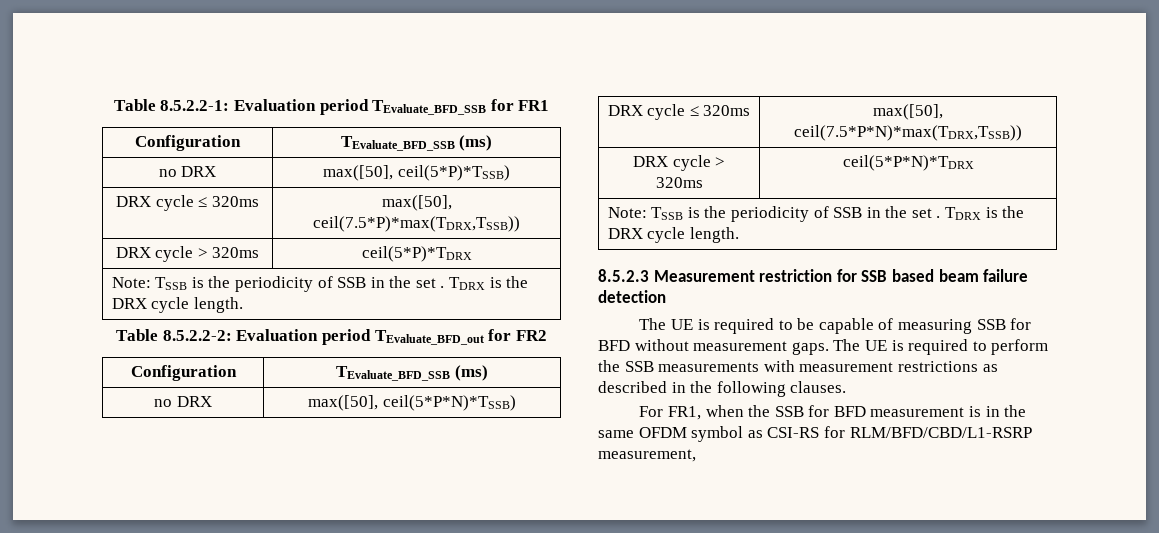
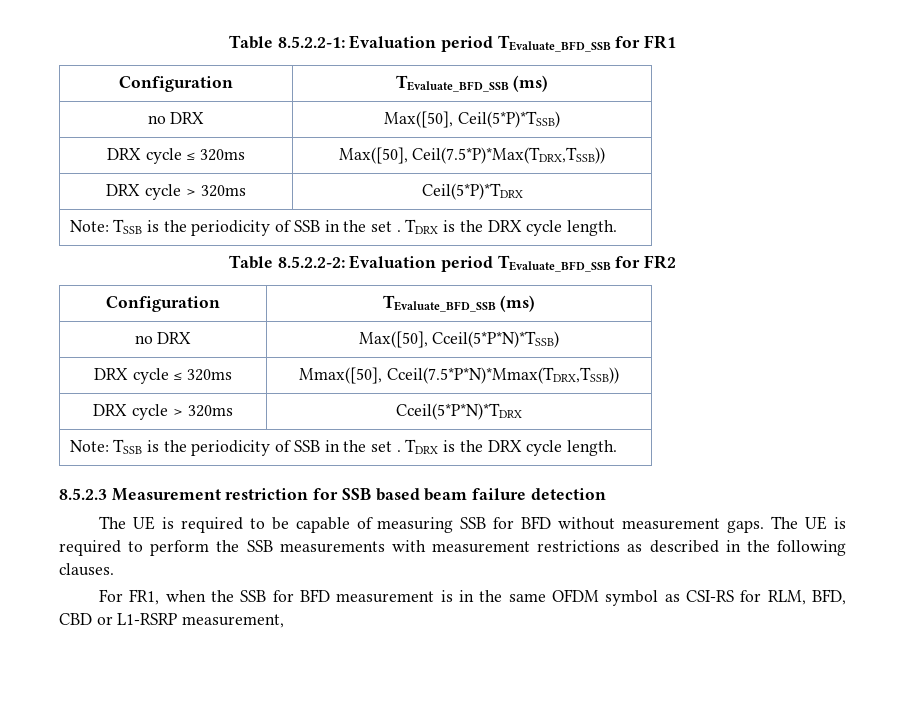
[323,165,510,181] [116,195,259,211] [381,195,452,211] [313,216,520,232] [115,246,260,262] [361,246,472,262] max([50], ceil(5*P)*TSSB) // DRX cycle ≤ 320ms | max([50], ceil(7.5*P)*max(TDRX,TSSB)) // DRX cycle > 320ms | ceil(5*P)*TDRX -> [384,111,560,128] [106,148,246,164] [338,147,606,164] [106,184,246,200] [421,183,523,200] Max([50], Ceil(5*P)*TSSB) // DRX cycle ≤ 320ms | Max([50], Ceil(7.5*P)*Max(TDRX,TSSB)) // DRX cycle > 320ms | Ceil(5*P)*TDRX
[374,330,484,345] TEvaluate_BFD_out -> [497,255,611,272] TEvaluate_BFD_SSB
[308,395,516,411] [607,104,751,120] [873,104,943,120] [794,125,1022,141] [632,155,726,171] [655,177,703,188] [842,155,974,171] max([50], ceil(5*P*N)*TSSB) // DRX cycle ≤ 320ms | max([50], ceil(7.5*P*N)*max(TDRX,TSSB)) // DRX cycle > 320ms | ceil(5*P*N)*TDRX -> [358,331,560,348] [93,368,233,384] [299,367,619,384] [93,404,233,420] [395,403,522,420] Max([50], Cceil(5*P*N)*TSSB) // DRX cycle ≤ 320ms | Mmax([50], Cceil(7.5*P*N)*Mmax(TDRX,TSSB)) // DRX cycle > 320ms | Cceil(5*P*N)*TDRX
[849,427,1032,438] RLM/BFD/CBD/L1-RSRP -> [767,589,847,605] [59,613,178,625] RLM, BFD, CBD or L1-RSRP

